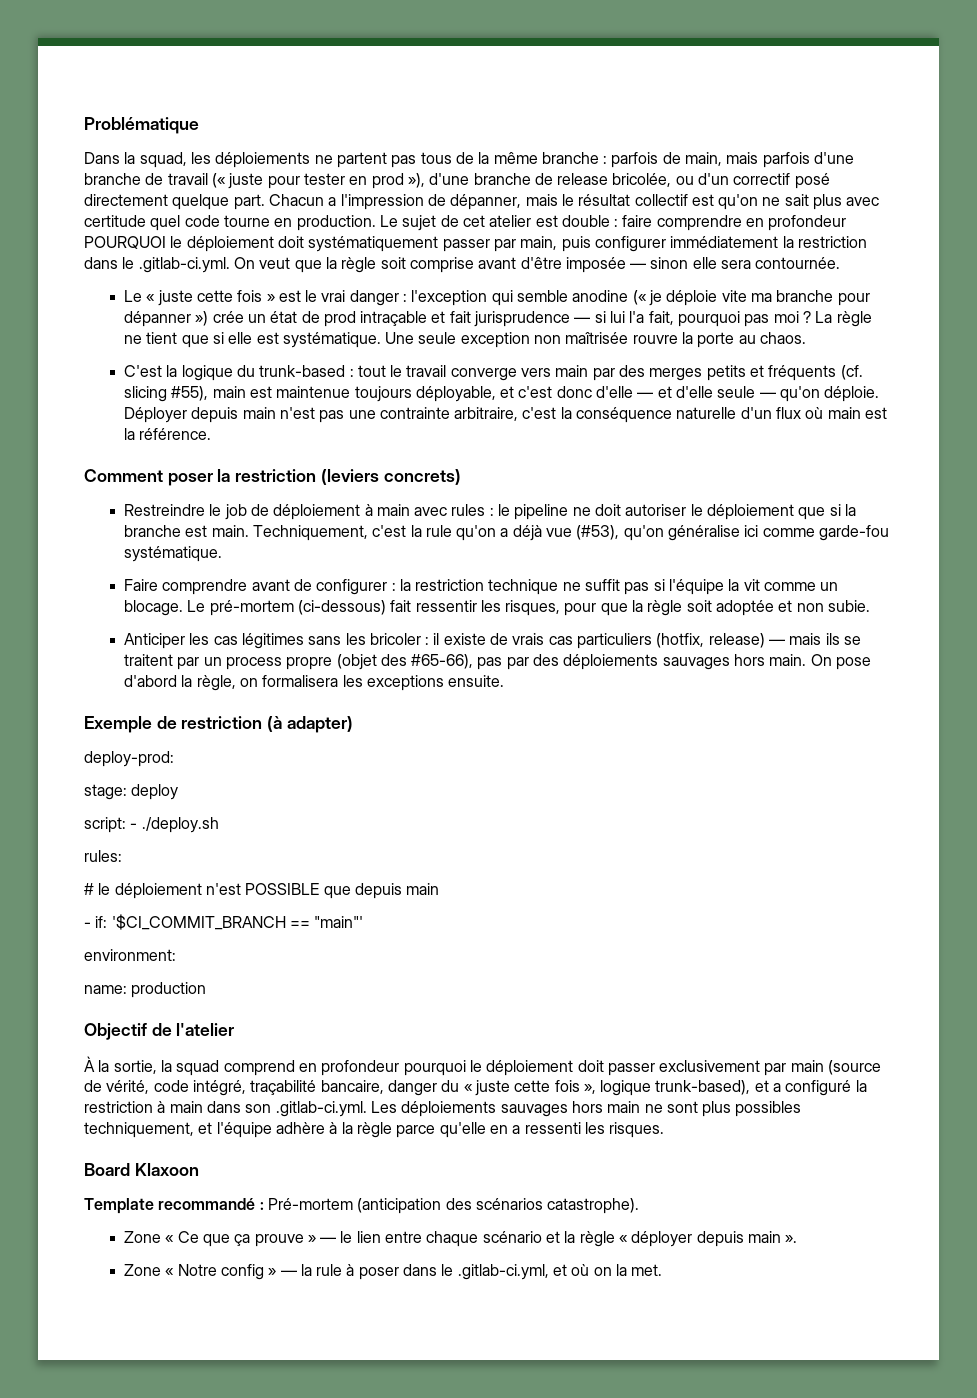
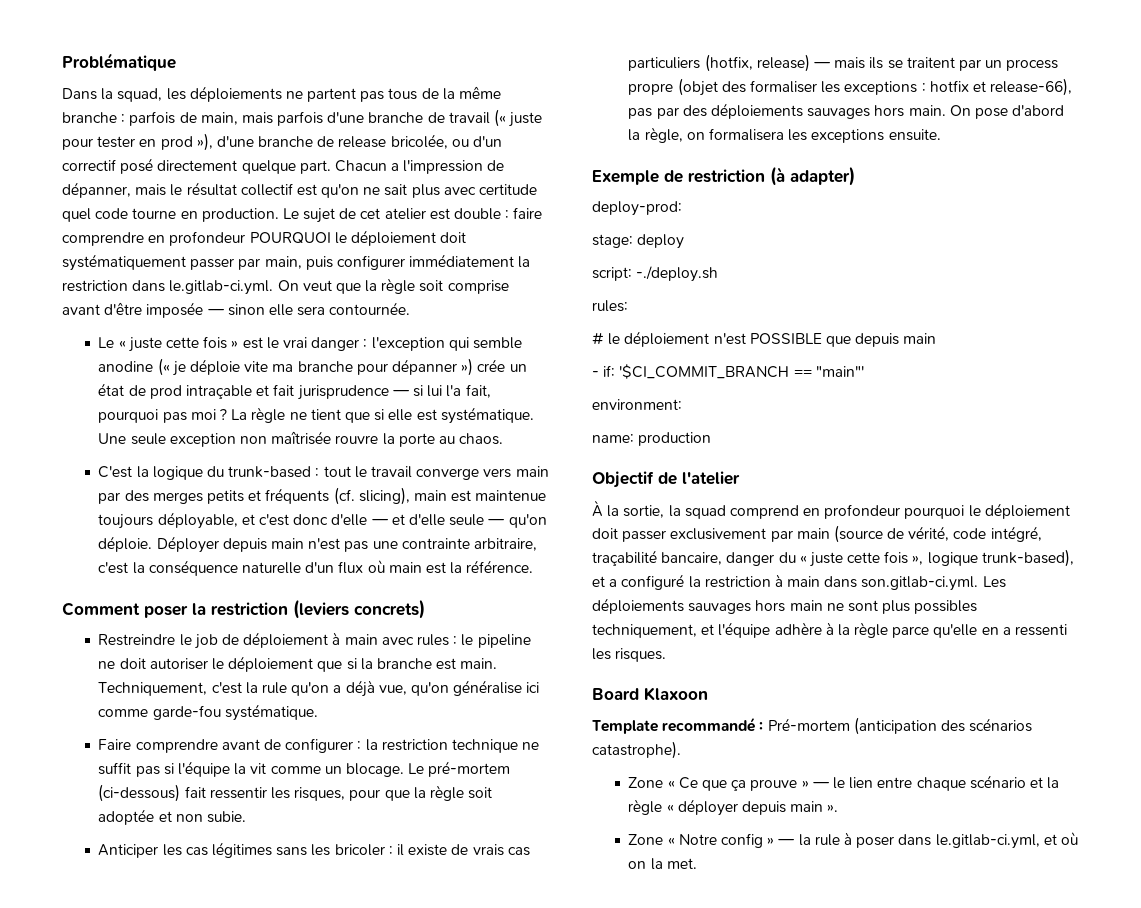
[122,257,230,273] le .gitlab-ci.yml. -> [169,280,274,295] le.gitlab-ci.yml.
[123,386,209,402] slicing #55), -> [358,487,410,505] slicing),
[546,525,620,540] vue (#53), -> [378,685,407,695] vue,
[411,654,474,669] #65-66), -> [750,78,1073,96] formaliser les exceptions : hotfix et release-66),
[130,817,219,833] - ./deploy.sh -> [636,266,719,282] -./deploy.sh
[245,1101,367,1117] son .gitlab-ci.yml. -> [861,576,979,591] son.gitlab-ci.yml.
[441,1264,549,1280] le .gitlab-ci.yml, -> [935,834,1040,849] le.gitlab-ci.yml,

